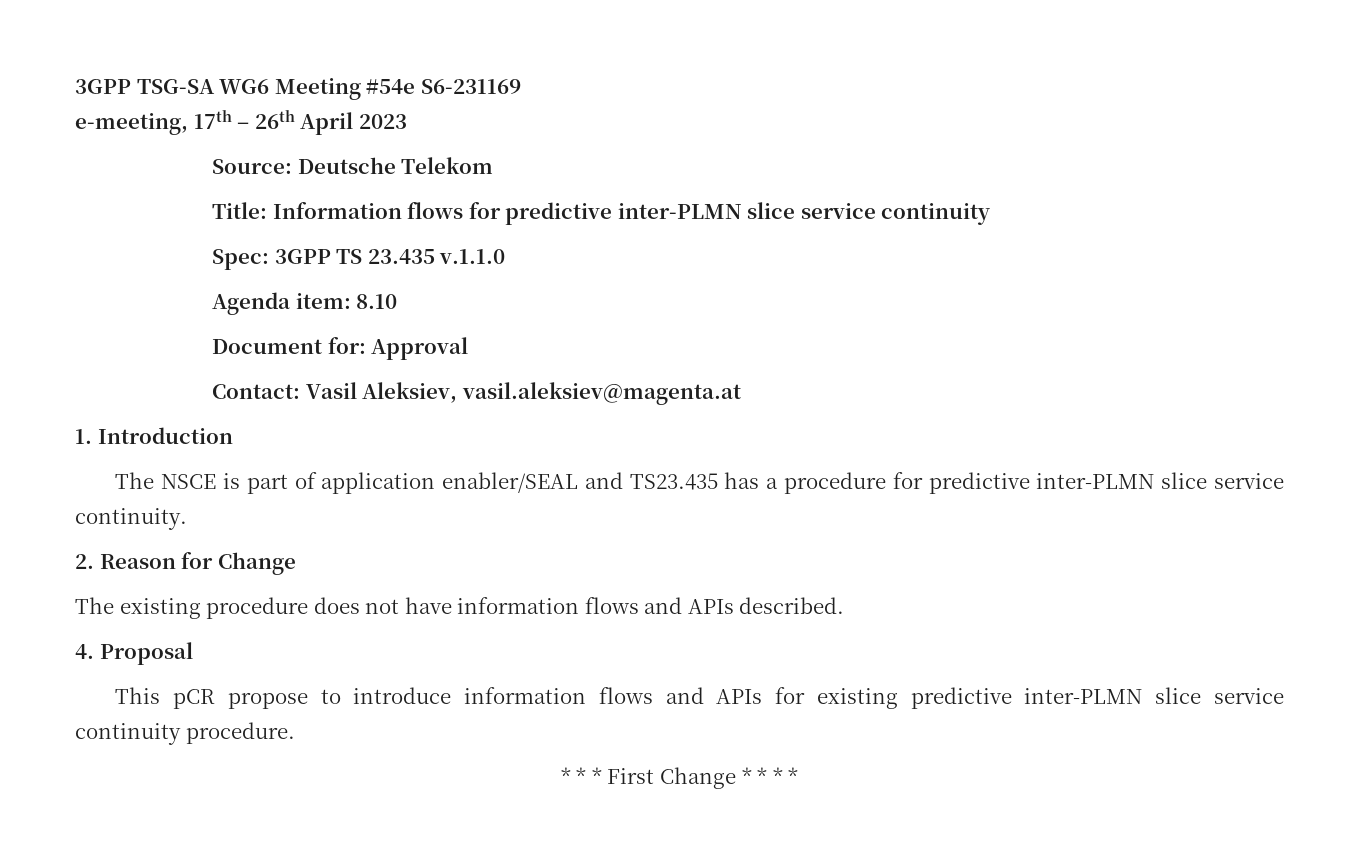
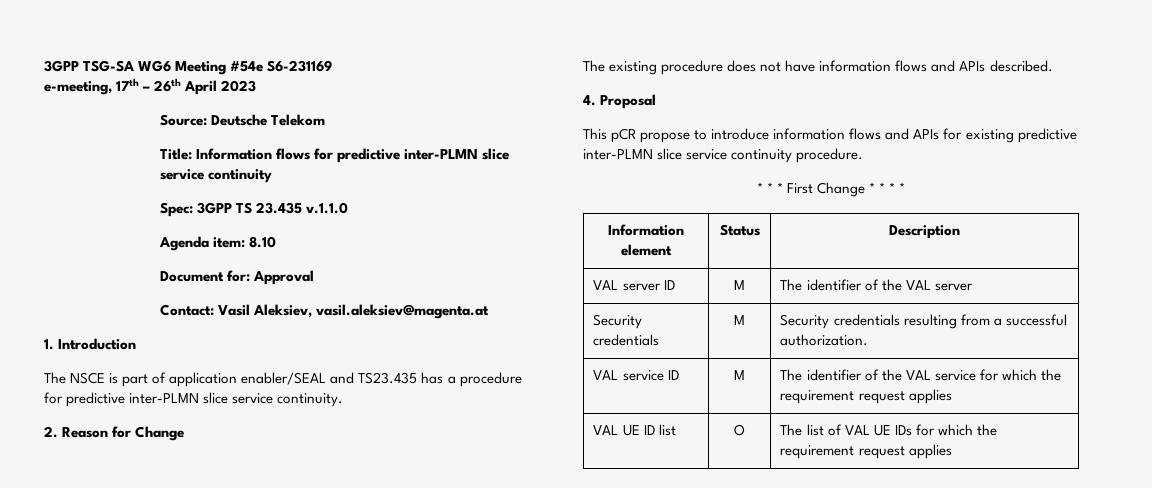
(799, 775) none -> [608,224,684,236] [621,244,672,256] [719,224,760,236] [889,225,960,239] [593,280,675,291] [734,280,745,290] [780,279,973,291] [593,314,643,329] [593,334,660,346] [734,315,745,325] [780,314,1067,329] [780,334,869,346] [593,370,679,381] [734,370,745,380] [780,369,1061,381] [780,389,952,404] [593,424,676,436] [734,424,745,436] [780,424,997,436] [780,444,952,459] // Information element | Status | Description // VAL server ID | M | The identifier of the VAL server // Security credentials | M | Security credentials resulting from a successful authorization. // VAL service ID | M | The identifier of the VAL service for which the requirement request applies // VAL UE ID list | O | The list of VAL UE IDs for which the requirement request applies

